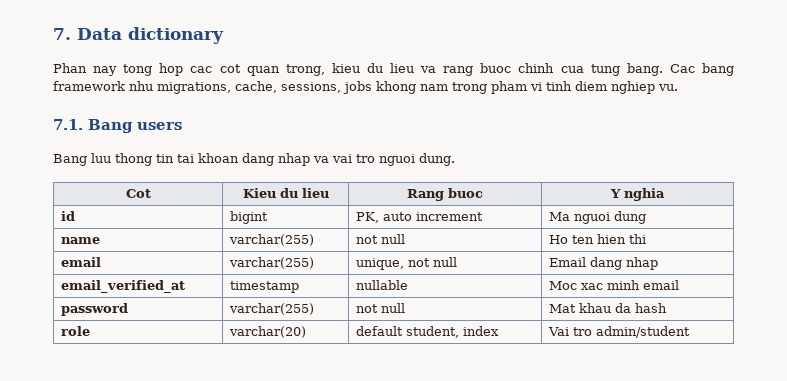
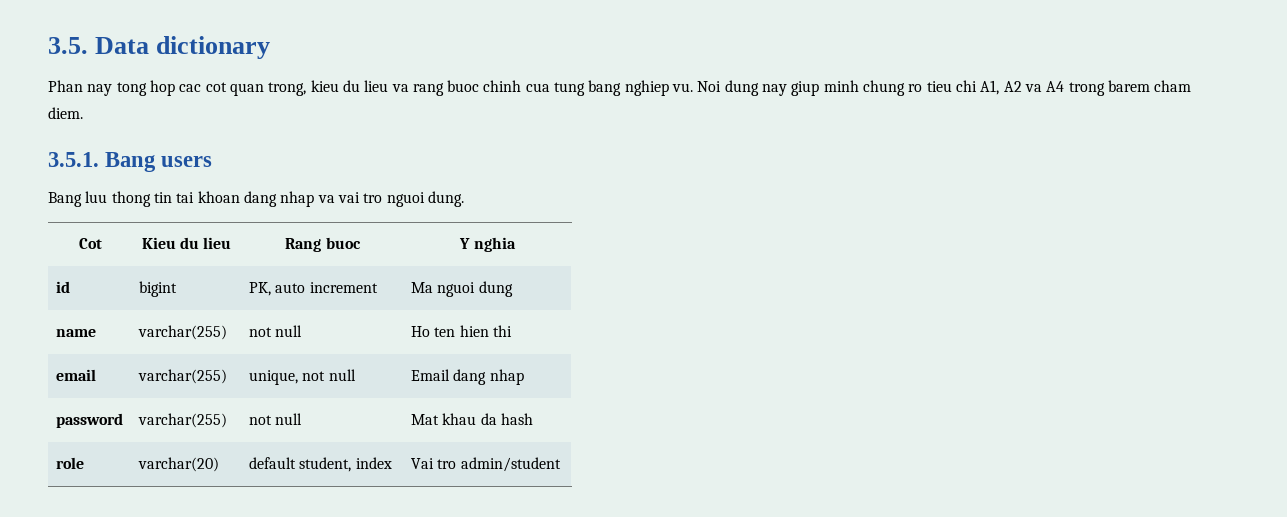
[53,28,71,40] 7. -> [48,37,88,54] 3.5.
[626,63,734,76] [53,81,678,94] [53,119,83,130] bang. Cac bang framework nhu migrations, cache, sessions, jobs khong nam trong pham vi tinh diem nghiep vu. // 7.1. -> [588,80,1192,96] [48,107,83,119] [48,152,99,167] bang nghiep vu. Noi dung nay giup minh chung ro tieu chi A1, A2 va A4 trong barem cham diem. // 3.5.1.
[60,280,185,293] [229,281,299,293] [355,280,408,290] [548,280,679,290] // email_verified_at | timestamp | nullable | Moc xac minh email -> (524, 377) none

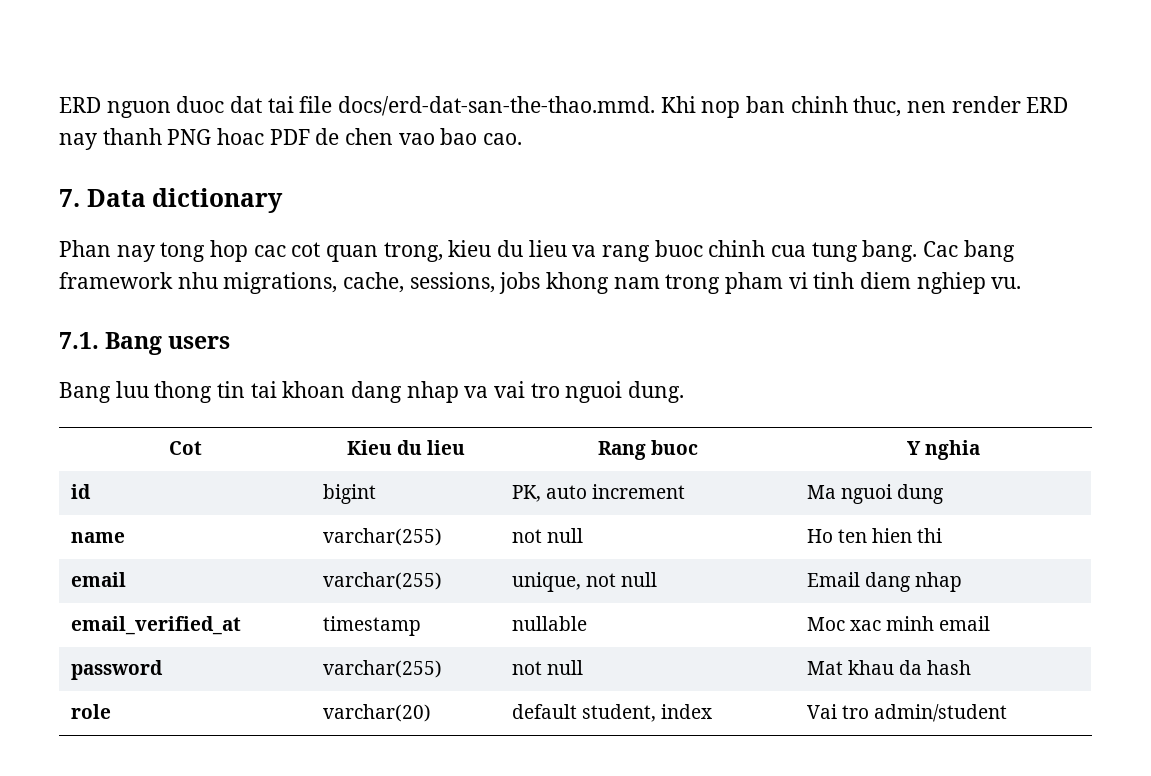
[48,37,88,54] 3.5. -> [59,96,1069,118] [59,128,523,150] [59,189,80,207] ERD nguon duoc dat tai file docs/erd-dat-san-the-thao.mmd. Khi nop ban chinh thuc, nen render ERD nay thanh PNG hoac PDF de chen vao bao cao. // 7.
[588,80,1192,96] [48,107,83,119] [48,152,99,167] bang nghiep vu. Noi dung nay giup minh chung ro tieu chi A1, A2 va A4 trong barem cham diem. // 3.5.1. -> [862,240,1015,262] [59,272,1022,294] [59,332,99,349] bang. Cac bang framework nhu migrations, cache, sessions, jobs khong nam trong pham vi tinh diem nghiep vu. // 7.1.
(524, 377) none -> [70,616,241,635] [322,616,421,636] [511,616,587,631] [806,616,991,631] // email_verified_at | timestamp | nullable | Moc xac minh email

